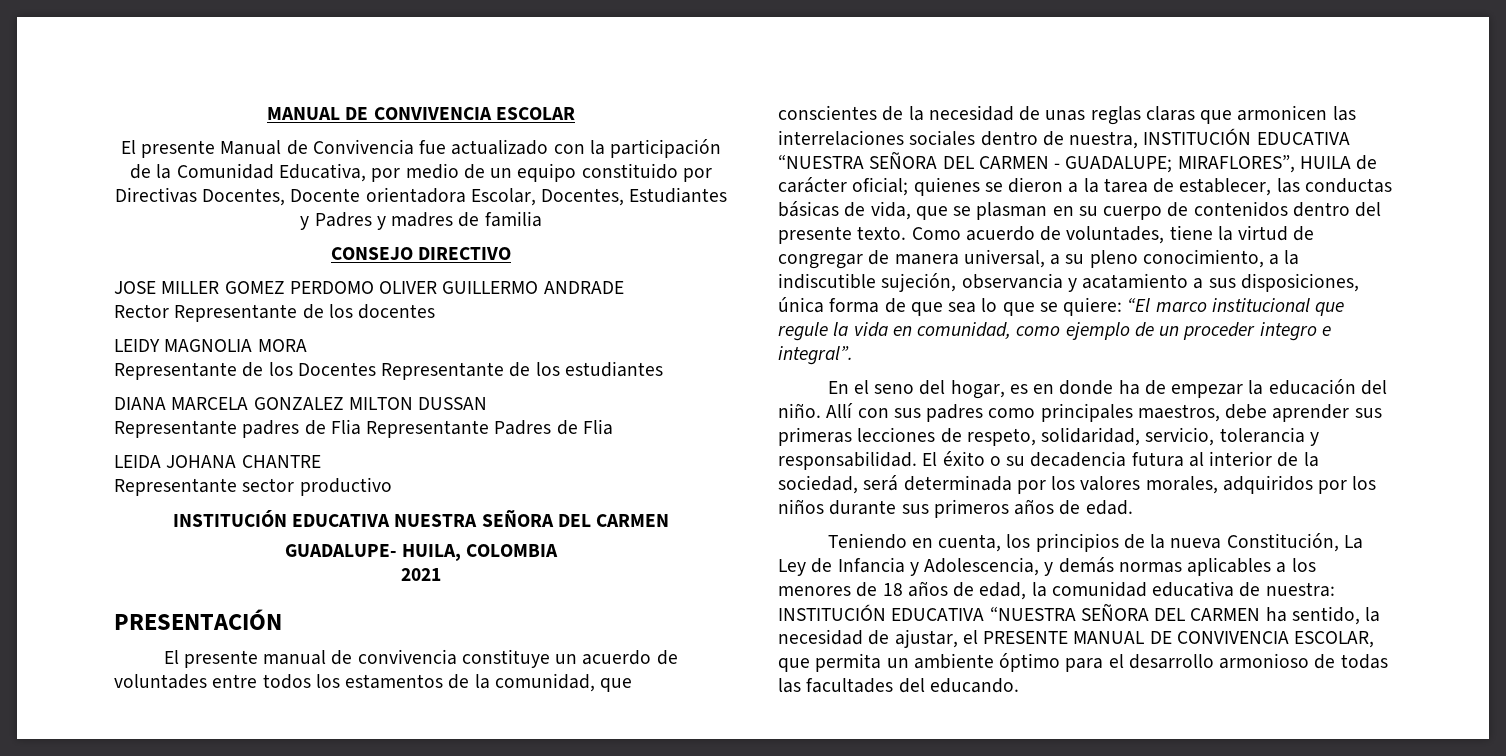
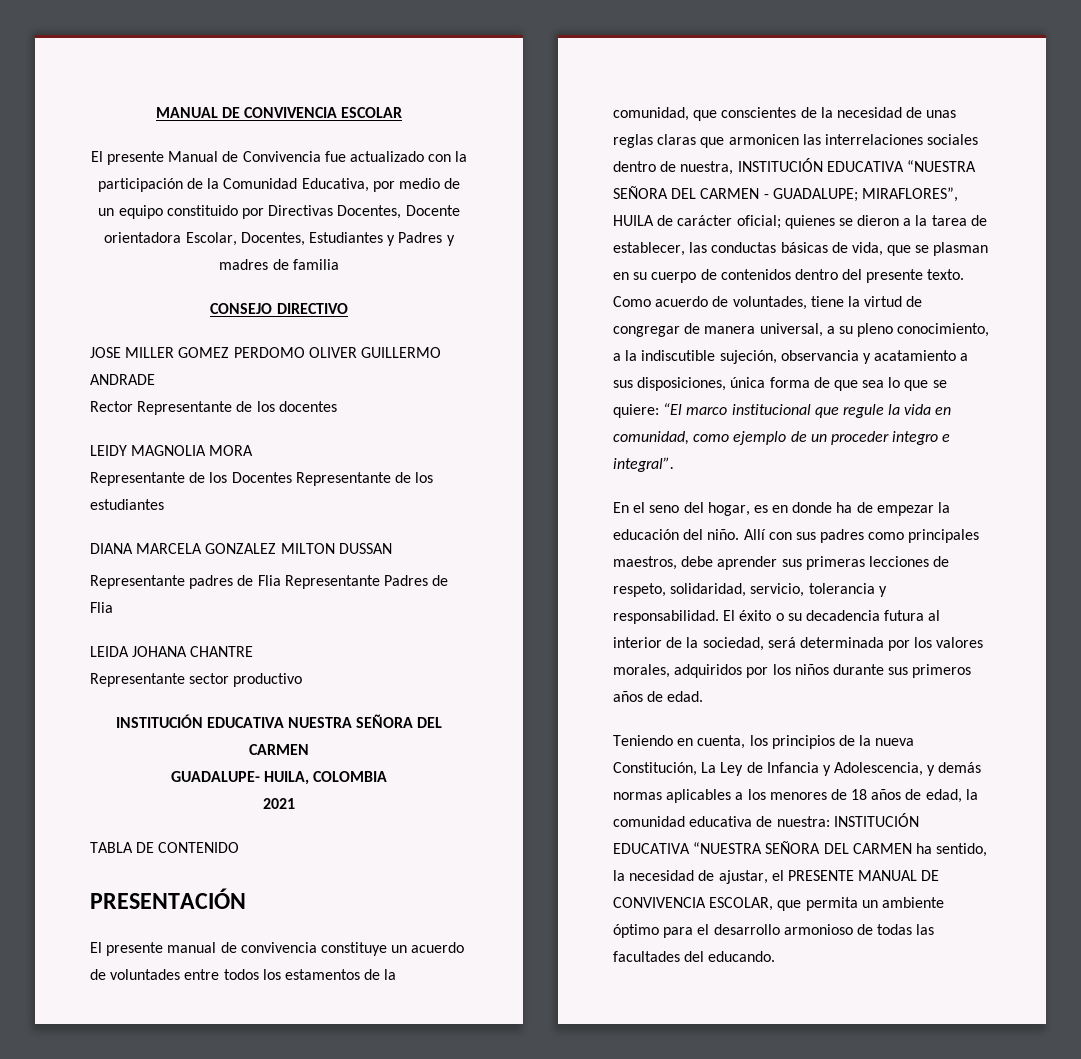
(441, 574) none -> [90,842,240,853] // TABLA DE CONTENIDO

